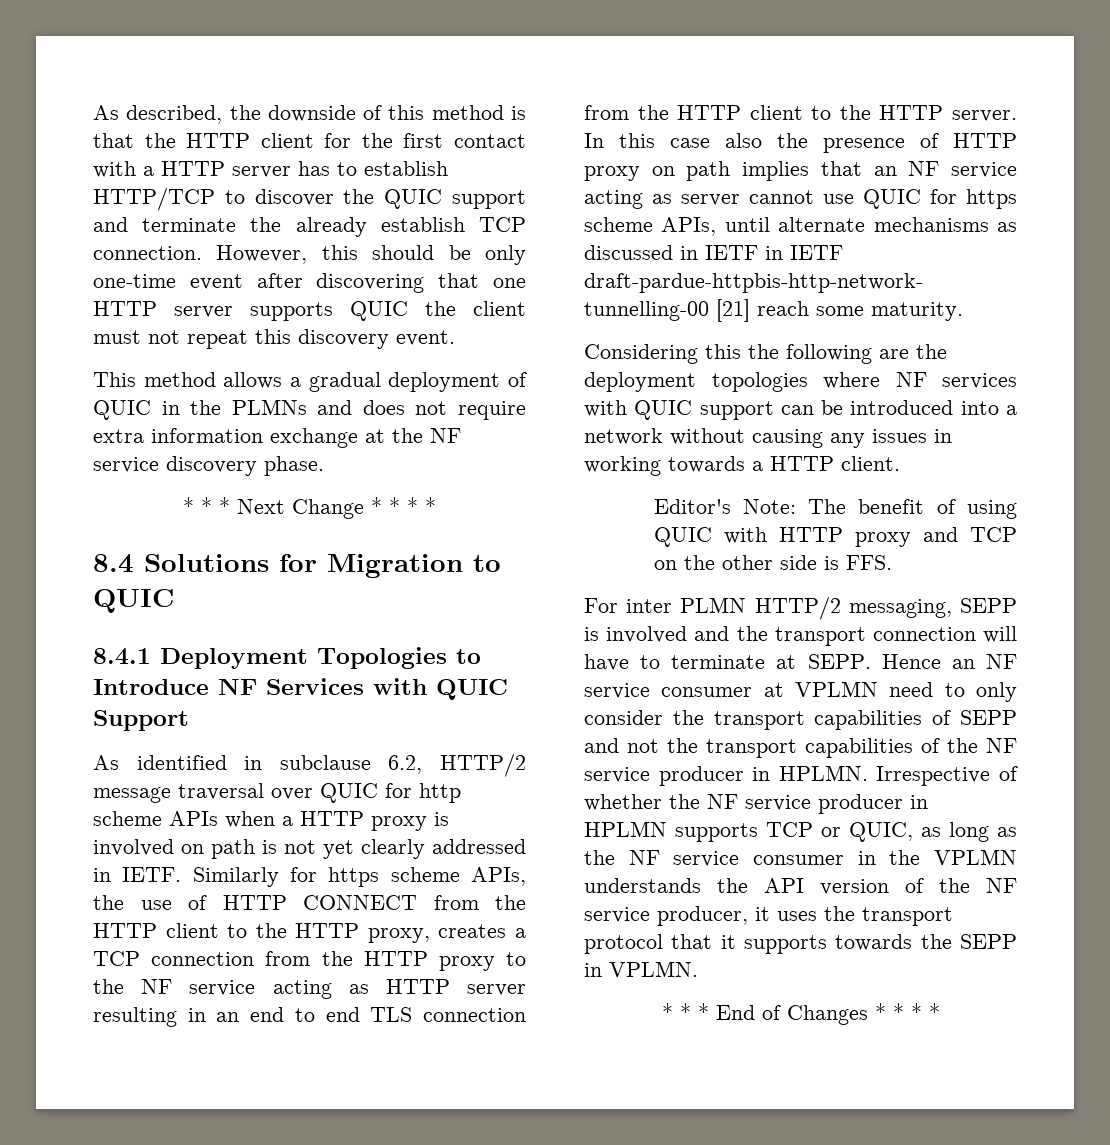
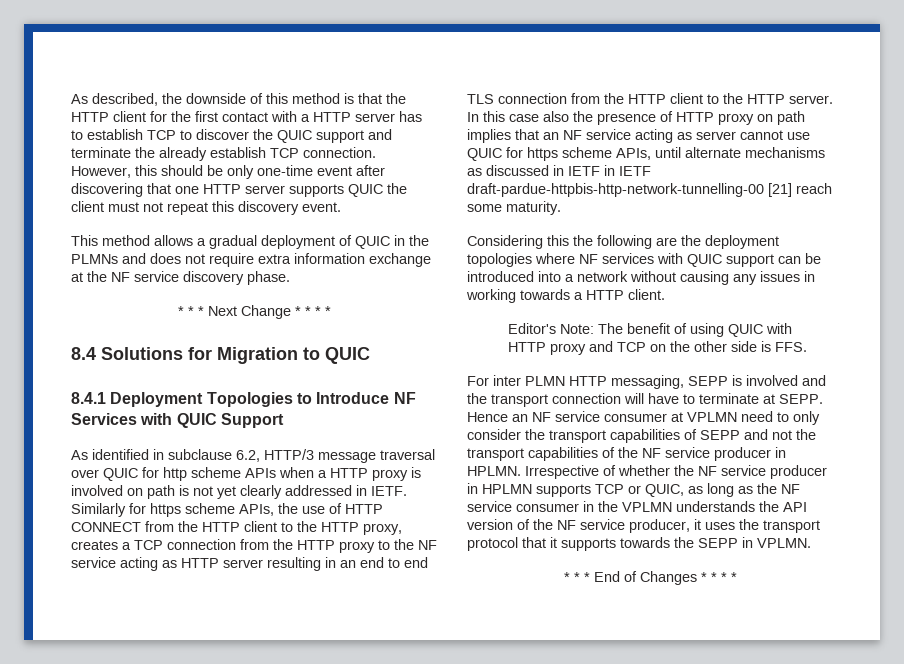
[93,187,215,211] HTTP/TCP -> [147,130,176,140] TCP
[440,753,526,777] HTTP/2 -> [264,449,314,460] HTTP/3
[754,596,841,620] HTTP/2 -> [569,376,607,386] HTTP

